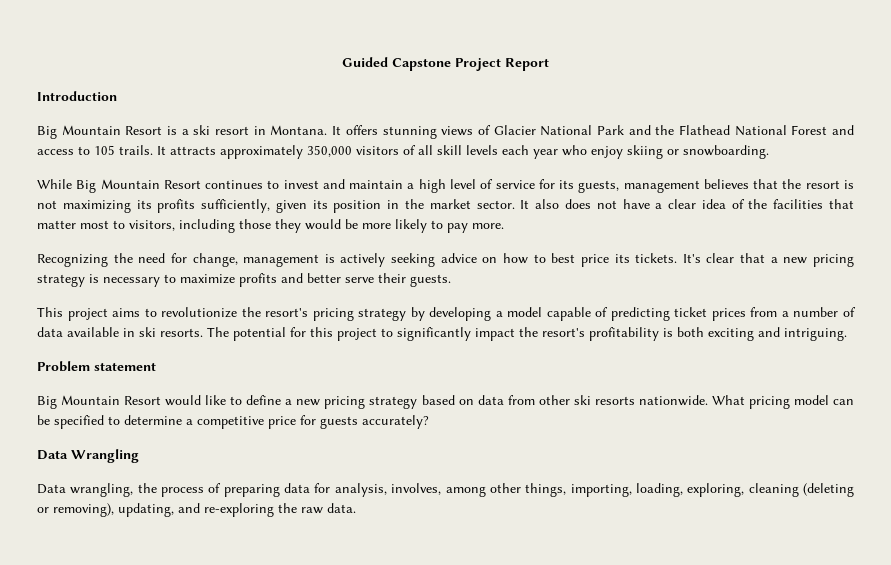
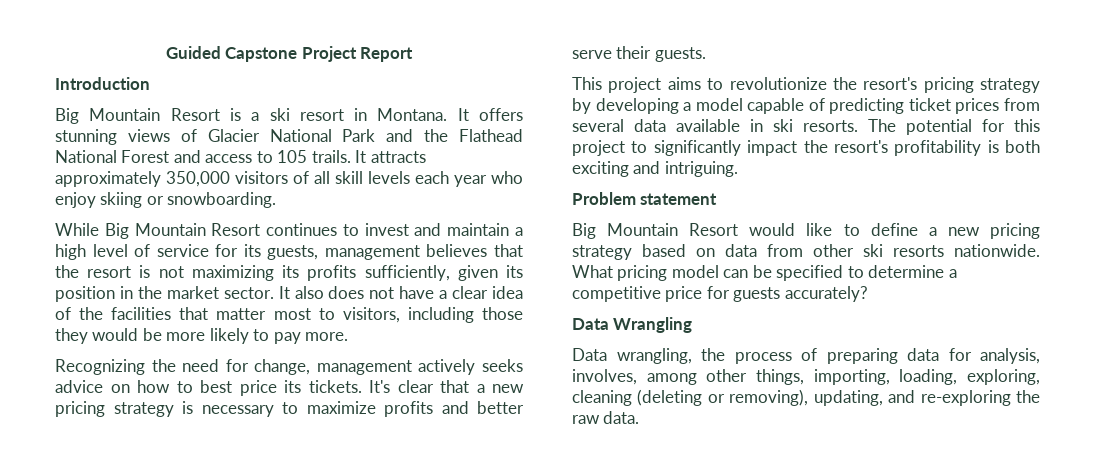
[324,253,436,267] is actively seeking -> [418,359,523,375] actively seeks
[781,307,856,317] a number of -> [572,119,624,132] several

